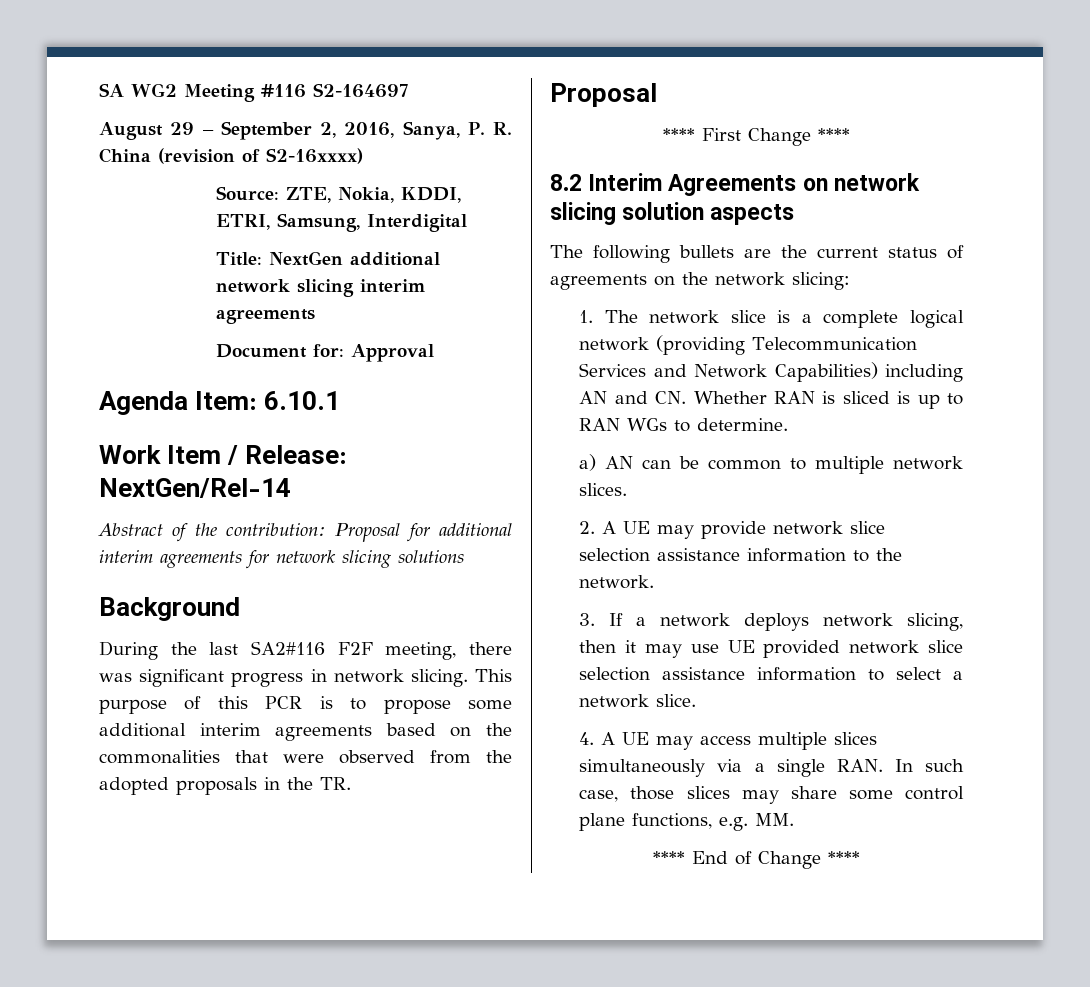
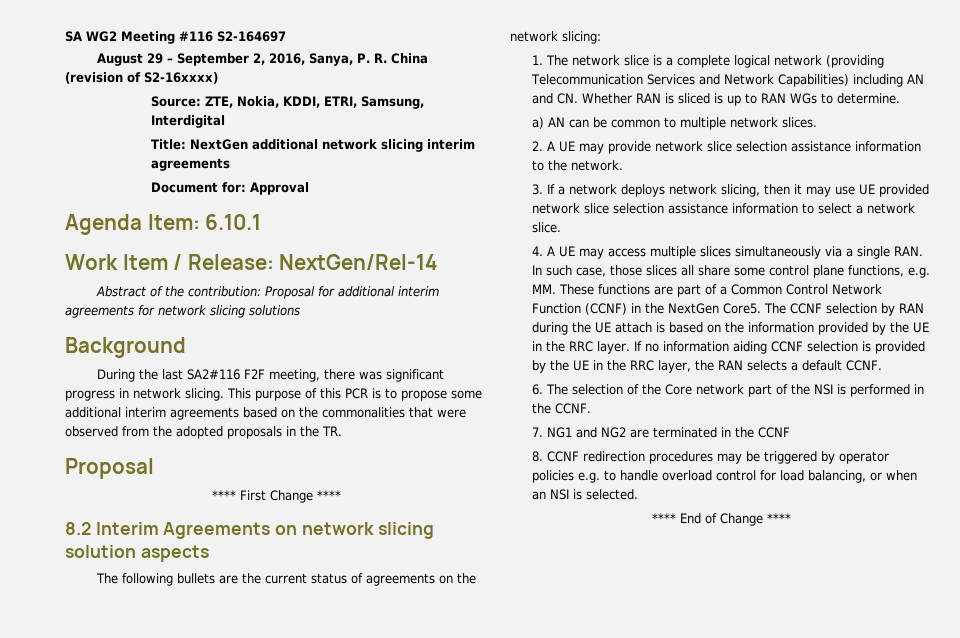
[741,790,779,804] may -> [680,265,694,276] all
(795, 819) none -> [558,284,882,297] [531,303,924,316] [531,322,929,335] [531,341,925,354] [531,360,882,373] [531,384,924,397] [531,403,591,414] [531,427,790,438] [531,451,889,464] [531,470,917,483] [531,489,638,500] These functions are part of a Common Control Network Function (CCNF) in the NextGen Core5. The CCNF selection by RAN during the UE attach is based on the information provided by the UE in the RRC layer. If no information aiding CCNF selection is provided by the UE in the RRC layer, the RAN selects a default CCNF. // 6. The selection of the Core network part of the NSI is performed in the CCNF. // 7. NG1 and NG2 are terminated in the CCNF // 8. CCNF redirection procedures may be triggered by operator policies e.g. to handle overload control for load balancing, or when an NSI is selected.

